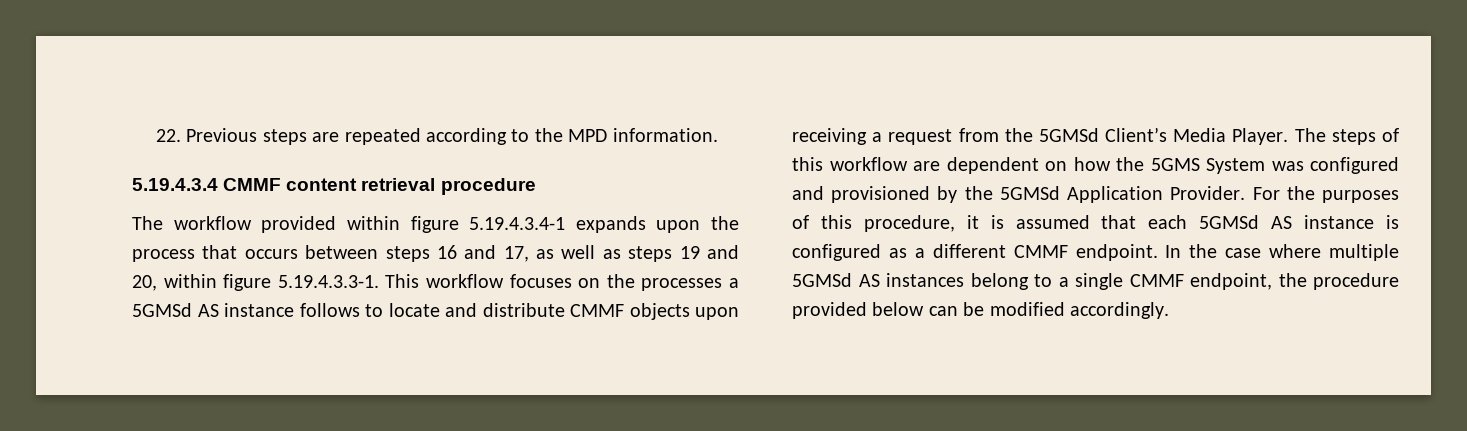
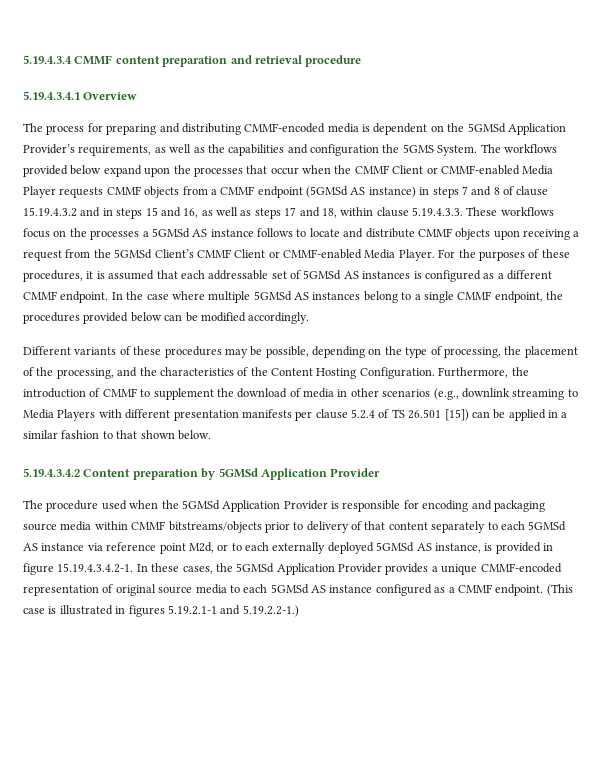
[155,128,718,145] 22. Previous steps are repeated according to the MPD information. // -> (23, 59) none
(358, 184) none -> [162,55,252,67] preparation and
[132,216,739,233] [132,245,739,262] [132,274,572,291] // The workflow provided within figure 5.19.4.3.4-1 expands upon the process that occurs between steps 16 and 17, as well as steps 19 and 20, within figure 5.19.4.3.3-1. This workflow focuses -> [23,91,138,100] [23,123,566,135] [23,144,557,156] [23,165,554,177] [23,186,549,198] [23,207,554,219] [23,228,50,238] // 5.19.4.3.4.1 Overview // The process for preparing and distributing CMMF-encoded media is dependent on the 5GMSd Application Provider’s requirements, as well as the capabilities and configuration the 5GMS System. The workflows provided below expand upon the processes that occur when the CMMF Client or CMMF-enabled Media Player requests CMMF objects from a CMMF endpoint (5GMSd AS instance) in steps 7 and 8 of clause 15.19.4.3.2 and in steps 15 and 16, as well as steps 17 and 18, within clause 5.19.4.3.3. These workflows focus
[1173,128,1399,145] [792,157,1399,174] [792,186,1246,203] Media Player. The steps of this workflow are dependent on how the 5GMS System was configured and provisioned by the 5GMSd Application Provider. -> [196,249,435,261] CMMF Client or CMMF-enabled Media Player.
[820,215,955,232] this procedure, -> [541,249,570,258] [23,270,83,282] these procedures,
[1199,215,1375,229] 5GMSd AS instance -> [208,270,411,280] addressable set of 5GMSd AS instances
[1313,273,1399,290] procedure -> [23,312,80,324] procedures
(1169, 310) none -> [23,346,578,358] [23,367,529,379] [23,388,578,400] [23,409,568,421] [23,430,211,440] [23,468,381,480] [23,500,545,512] [23,521,567,533] [23,542,553,554] [23,563,562,575] [23,584,573,596] [23,605,299,617] // Different variants of these procedures may be possible, depending on the type of processing, the placement of the processing, and the characteristics of the Content Hosting Configuration. Furthermore, the introduction of CMMF to supplement the download of media in other scenarios (e.g., downlink streaming to Media Players with different presentation manifests per clause 5.2.4 of TS 26.501 [15]) can be applied in a similar fashion to that shown below. // 5.19.4.3.4.2 Content preparation by 5GMSd Application Provider // The procedure used when the 5GMSd Application Provider is responsible for encoding and packaging source media within CMMF bitstreams/objects prior to delivery of that content separately to each 5GMSd AS instance via reference point M2d, or to each externally deployed 5GMSd AS instance, is provided in figure 15.19.4.3.4.2-1. In these cases, the 5GMSd Application Provider provides a unique CMMF-encoded representation of original source media to each 5GMSd AS instance configured as a CMMF endpoint. (This case is illustrated in figures 5.19.2.1-1 and 5.19.2.2-1.)

